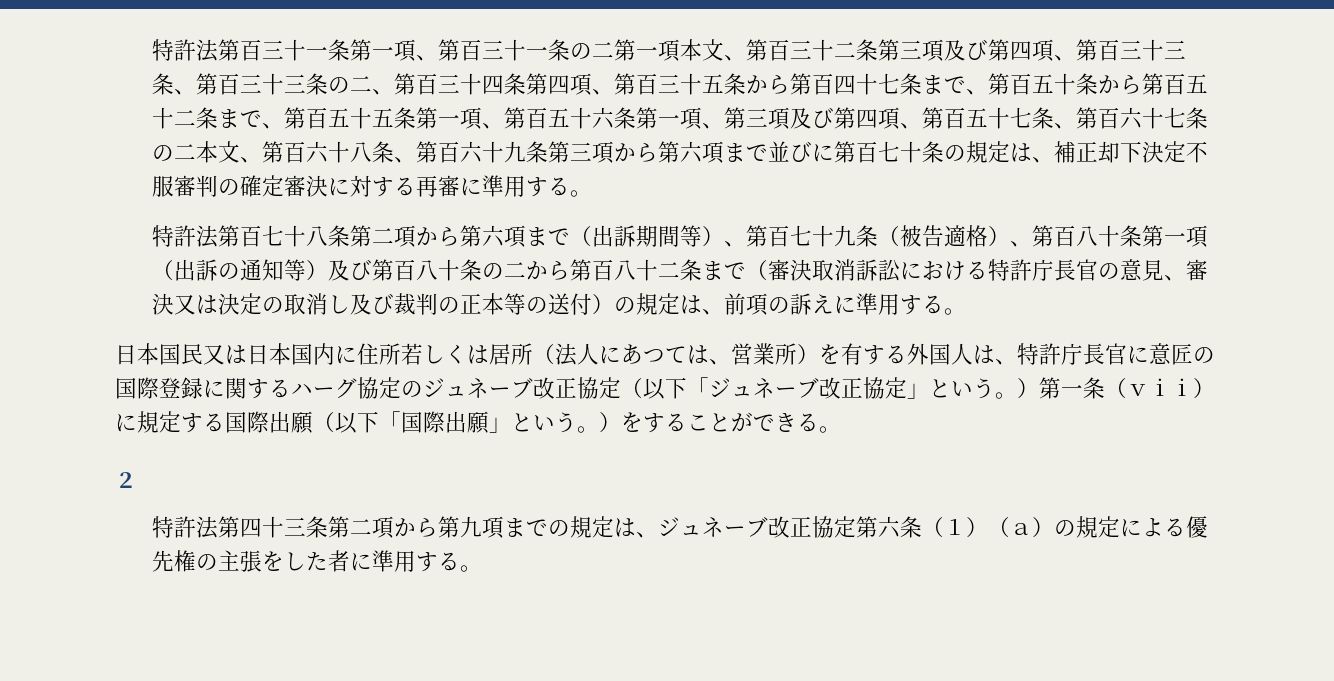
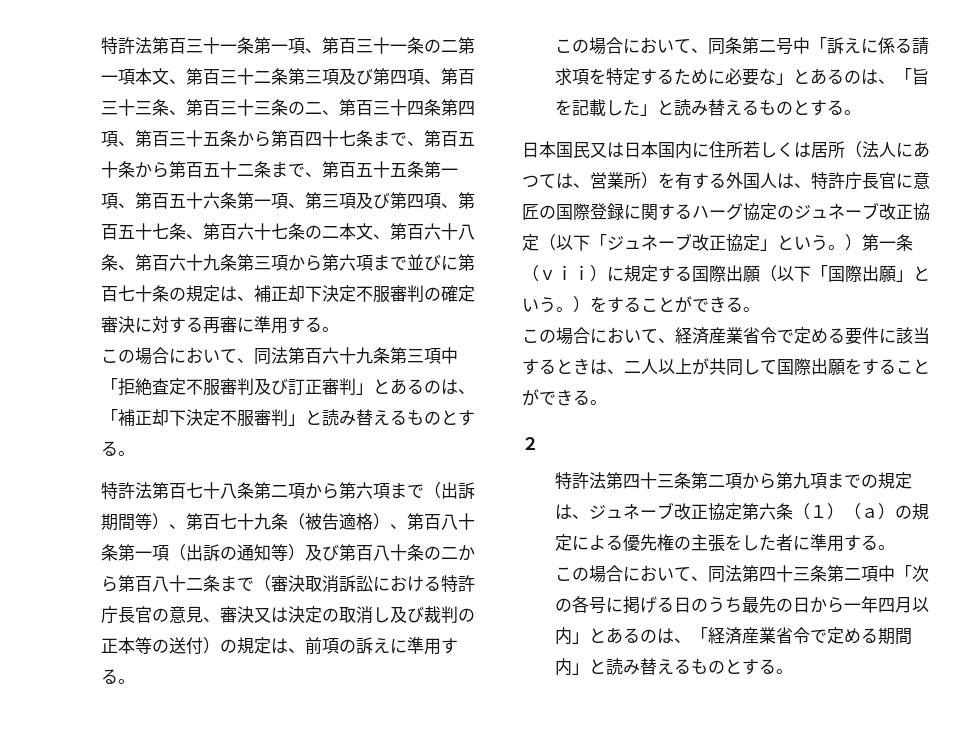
(592, 193) none -> [101,347,459,365] [101,378,476,396] [101,409,476,427] [101,441,136,456] // この場合において、同法第百六十九条第三項中「拒絶査定不服審判及び訂正審判」とあるのは、「補正却下決定不服審判」と読み替えるものとする。
(966, 311) none -> [555,37,930,55] [555,68,930,86] [555,99,862,116] // この場合において、同条第二号中「訴えに係る請求項を特定するために必要な」とあるのは、「旨を記載した」と読み替えるものとする。
(841, 429) none -> [522,327,930,345] [522,358,930,376] [522,389,607,406] // この場合において、経済産業省令で定める要件に該当するときは、二人以上が共同して国際出願をすることができる。
(482, 568) none -> [555,565,930,583] [555,596,930,614] [555,627,913,645] [555,658,794,676] // この場合において、同法第四十三条第二項中「次の各号に掲げる日のうち最先の日から一年四月以内」とあるのは、「経済産業省令で定める期間内」と読み替えるものとする。

